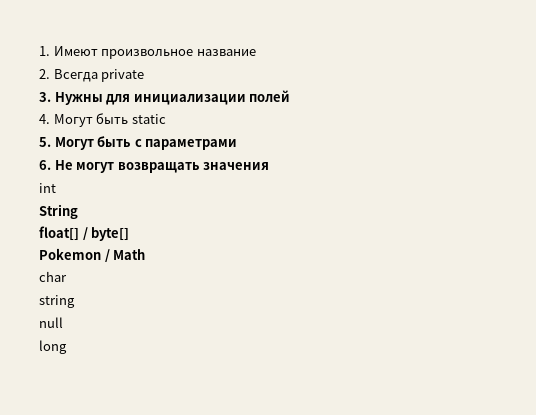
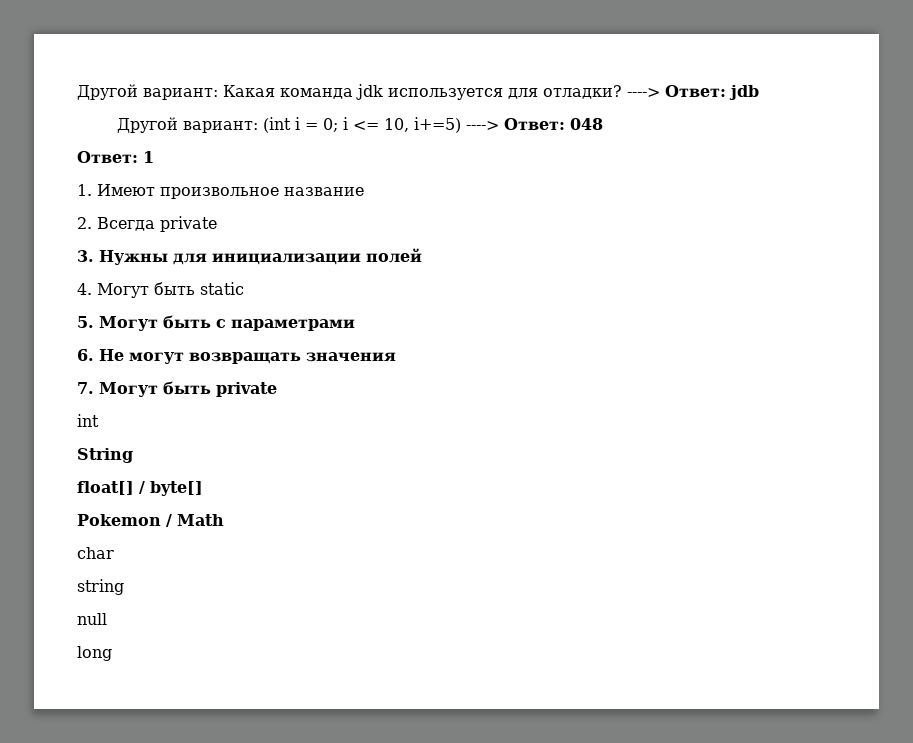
(39, 51) none -> [77,84,759,100] [116,117,603,133] [77,151,154,163] Другой вариант: Какая команда jdk используется для отладки? ----> Ответ: jdb // Другой вариант: (int i = 0; i <= 10, i+=5) ----> Ответ: 048 // Ответ: 1 //
(270, 166) none -> [77,381,277,397] // 7. Могут быть private

